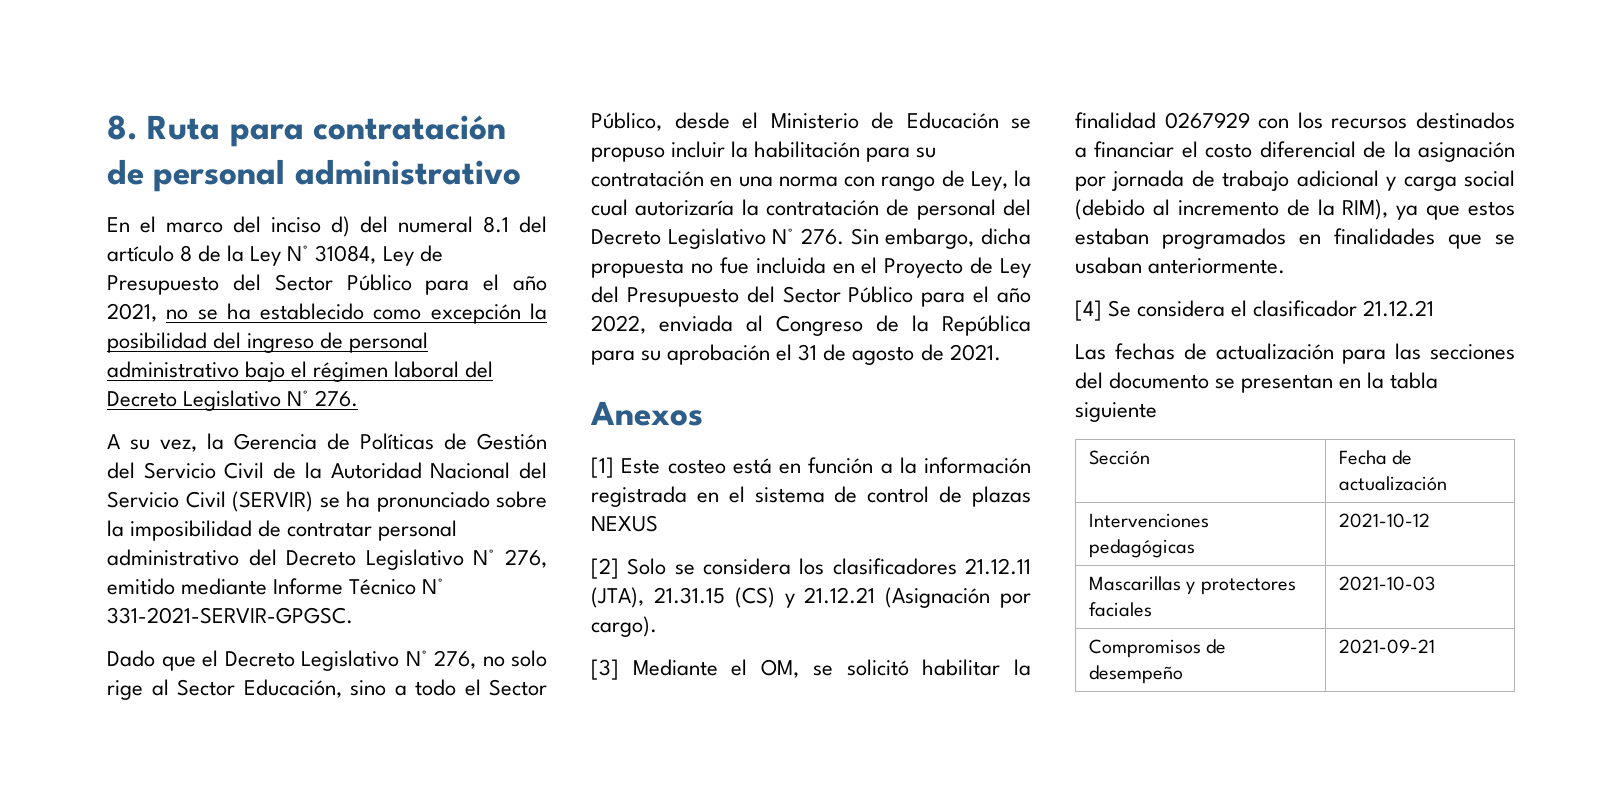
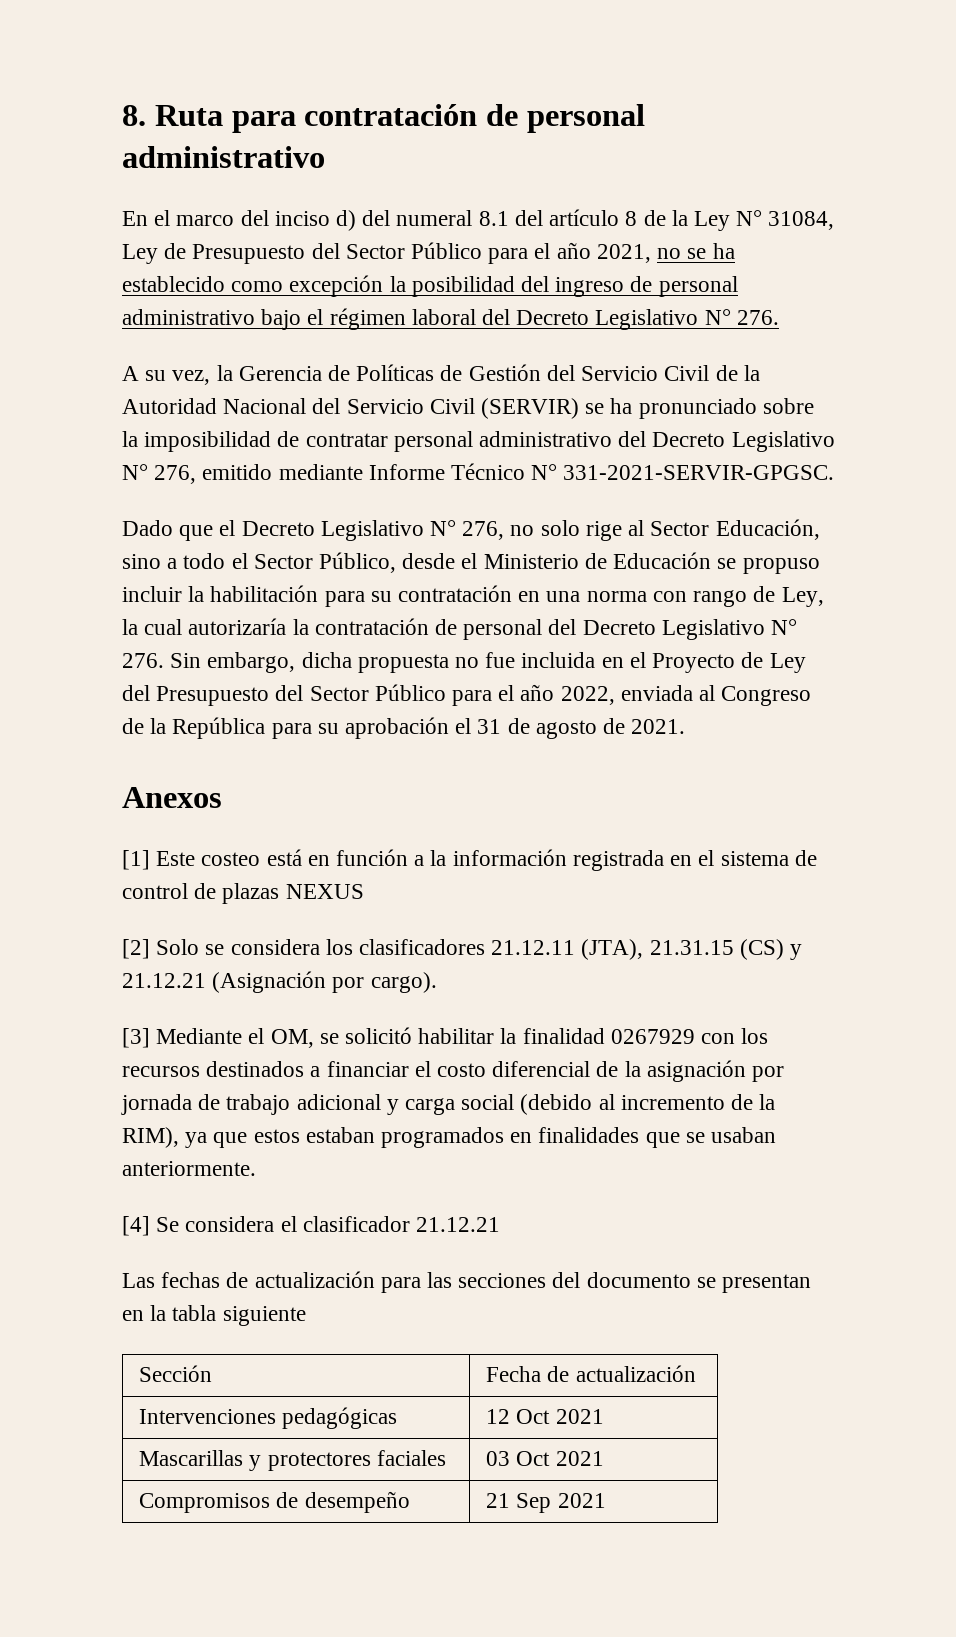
[1339,513,1431,528] 2021-10-12 -> [486,1409,604,1424] 12 Oct 2021
[1339,576,1436,591] 2021-10-03 -> [486,1451,604,1466] 03 Oct 2021
[1339,639,1436,654] 2021-09-21 -> [486,1493,606,1513] 21 Sep 2021

